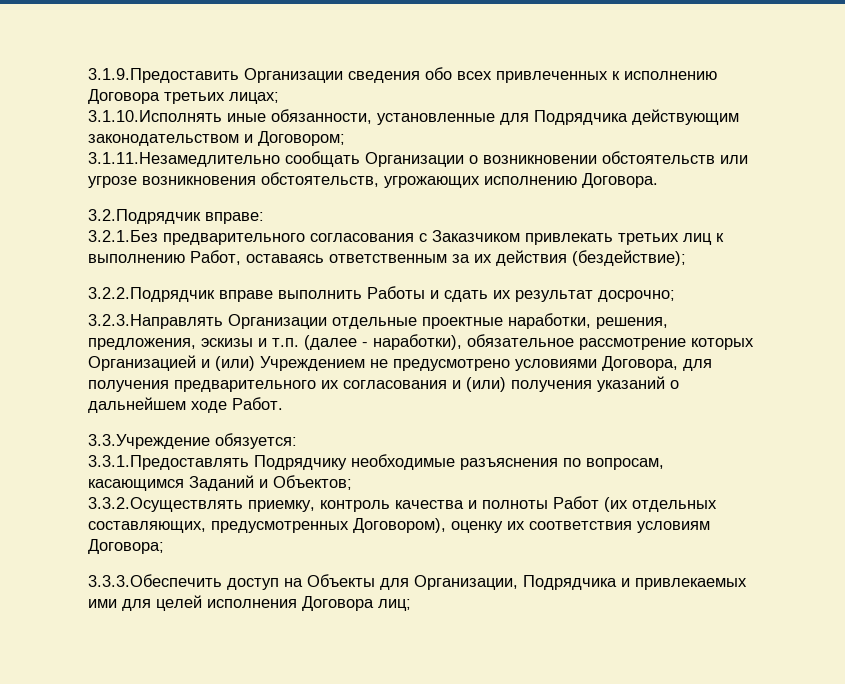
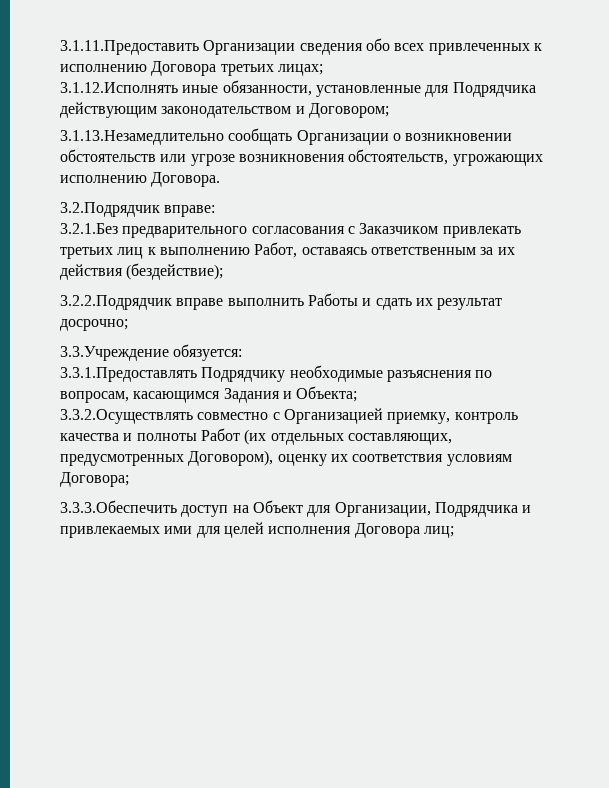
[88,68,239,83] 3.1.9.Предоставить -> [60,40,199,55] 3.1.11.Предоставить
[88,110,222,122] 3.1.10.Исполнять -> [60,82,178,93] 3.1.12.Исполнять
[88,152,280,167] 3.1.11.Незамедлительно -> [60,130,224,145] 3.1.13.Незамедлительно
[88,313,668,329] [88,334,754,350] [88,355,712,371] [88,376,679,392] [88,397,283,413] // 3.2.3.Направлять Организации отдельные проектные наработки, решения, предложения, эскизы и т.п. (далее - наработки), обязательное рассмотрение которых Организацией и (или) Учреждением не предусмотрено условиями Договора, для получения предварительного их согласования и (или) получения указаний о дальнейшем ходе Работ. -> (128, 325) none
[189,475,352,491] [88,497,243,512] Заданий и Объектов; // 3.3.2.Осуществлять -> [223,386,358,403] [60,408,383,424] Задания и Объекта; // 3.3.2.Осуществлять совместно с Организацией
[307,574,375,587] Объекты -> [252,500,303,513] Объект

